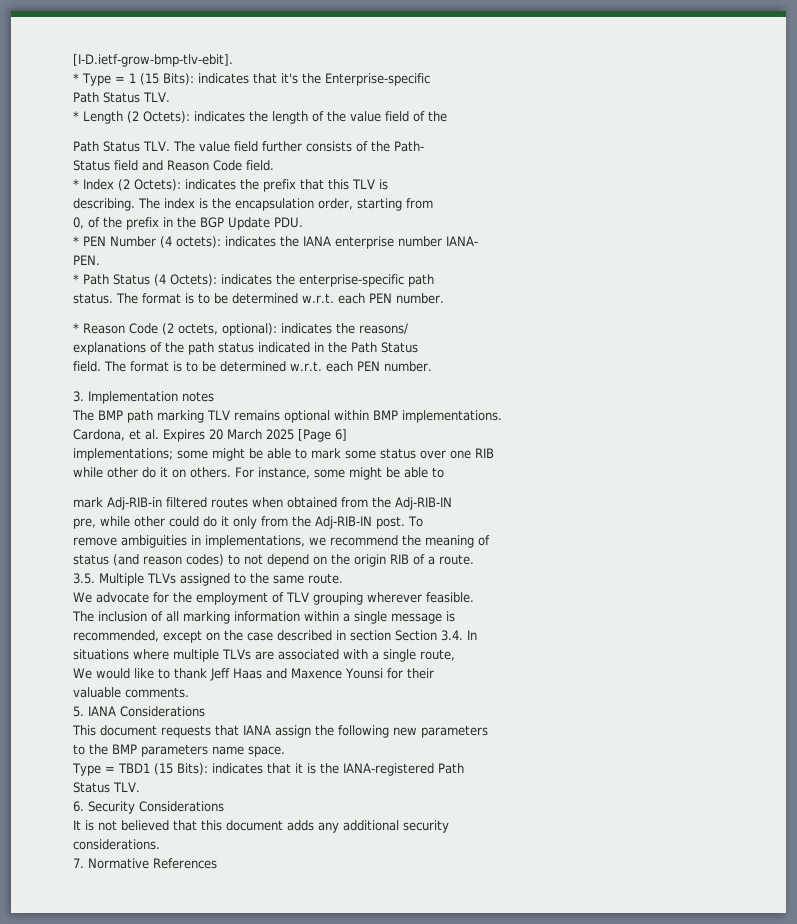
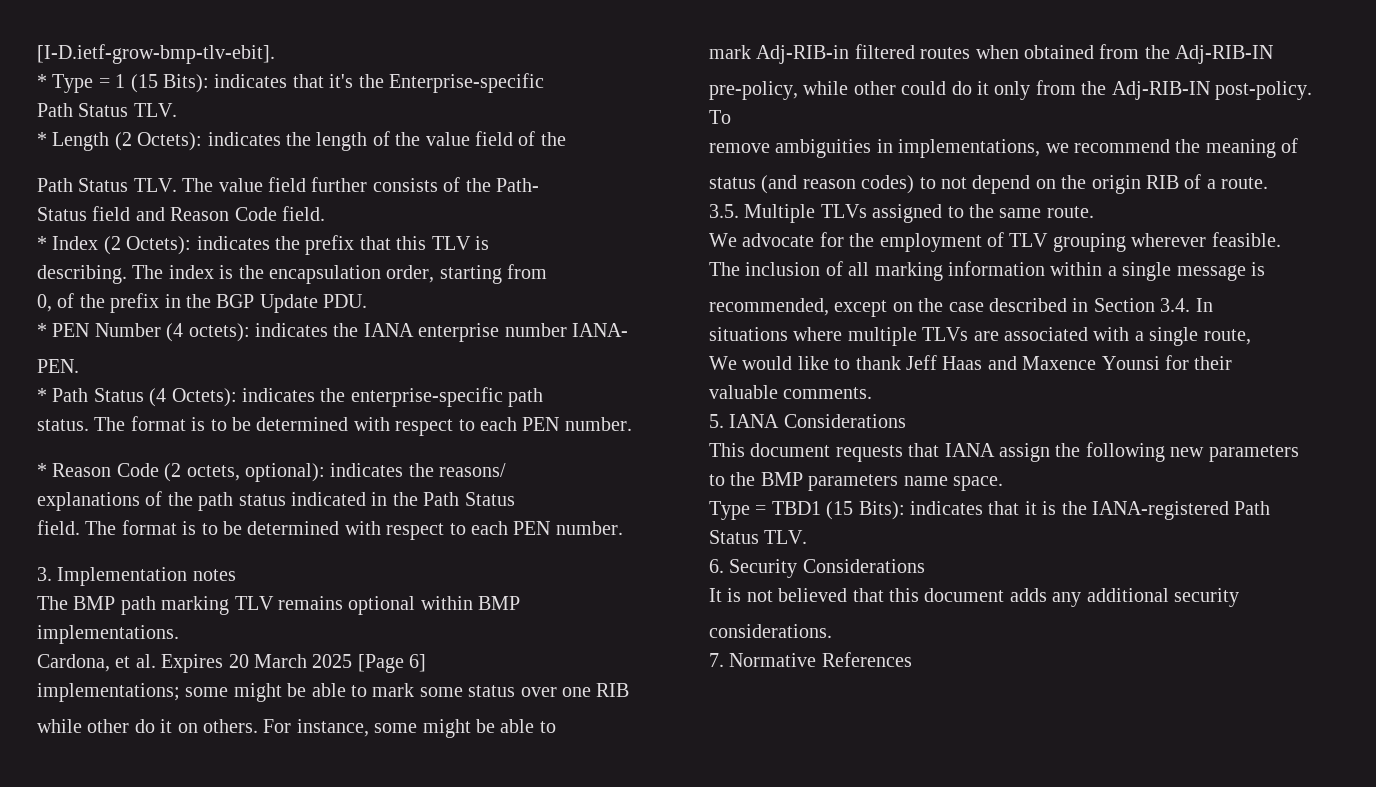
[302,293,334,303] w.r.t. -> [353,417,475,436] with respect to
[290,361,322,371] w.r.t. -> [344,521,466,540] with respect to
[73,518,96,529] pre, -> [709,81,798,100] pre-policy,
[376,516,405,529] post. -> [1215,81,1312,100] post-policy.
[350,630,391,641] section -> (1089, 305) none

